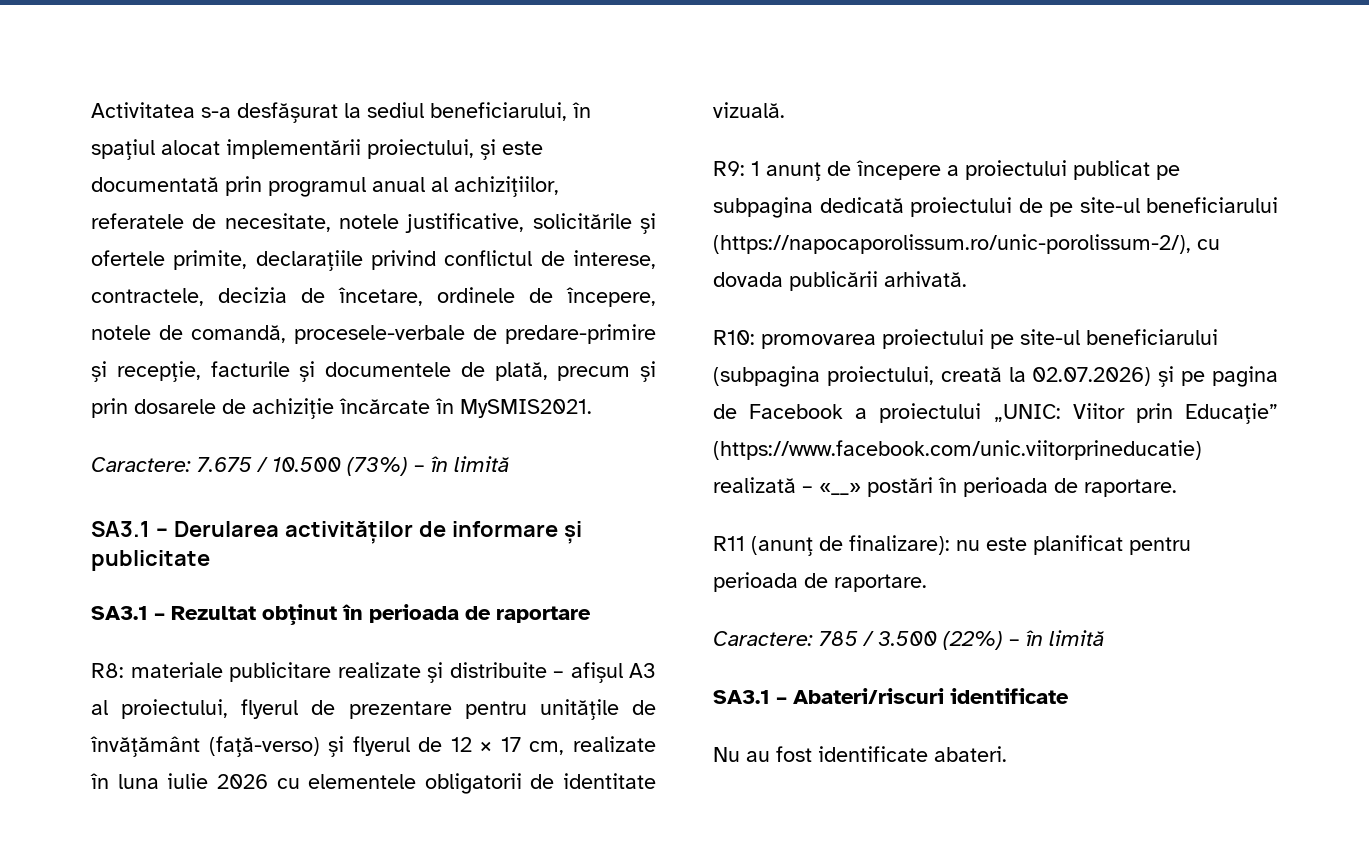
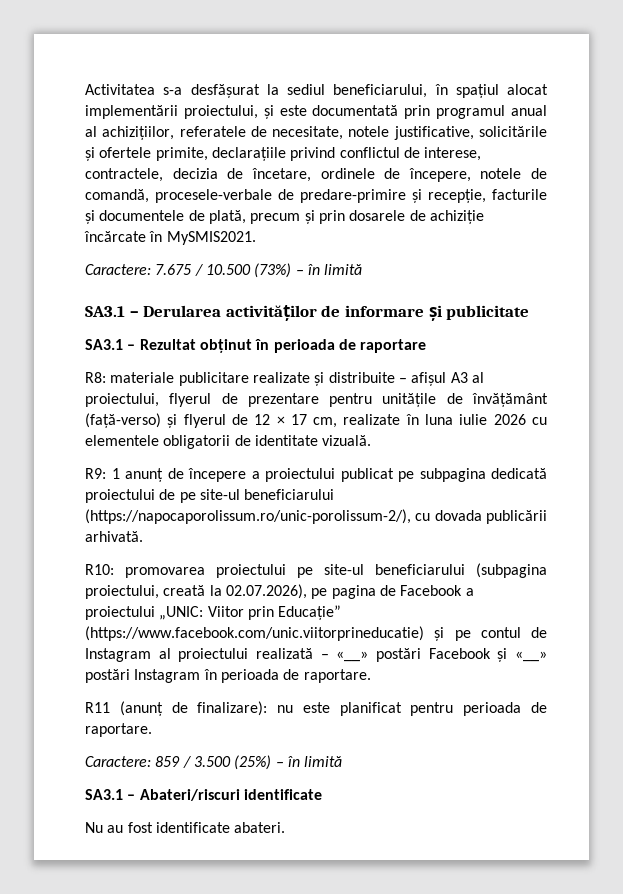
[1032,366,1175,387] 02.07.2026) și -> [225,584,307,599] 02.07.2026),
[713,477,933,497] realizată – «__» postări -> [434,627,547,641] [85,648,547,662] [85,669,201,683] și pe contul de Instagram al proiectului realizată – «__» postări Facebook și «__» postări Instagram
[819,631,858,646] 785 -> [155,756,181,767] 859
[943,631,1003,650] (22%) -> [234,755,272,770] (25%)

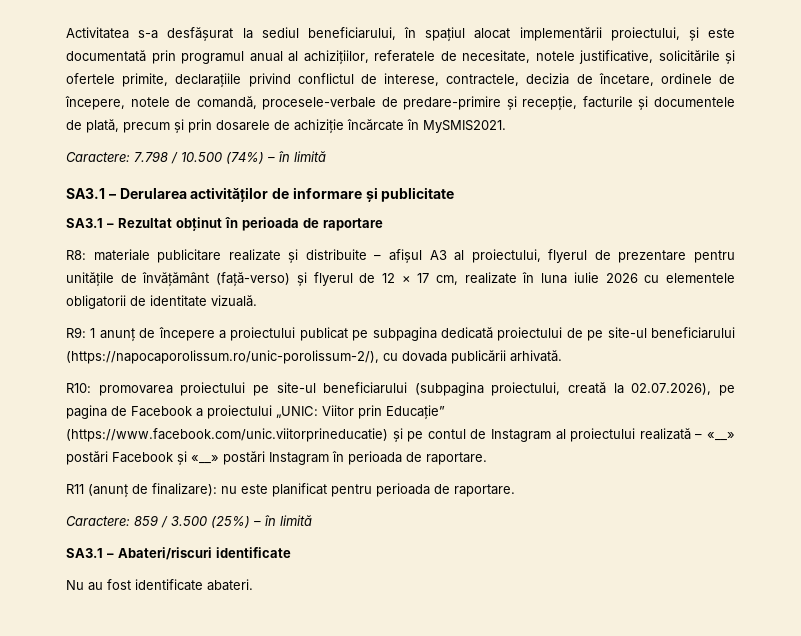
[155,264,192,275] 7.675 -> [134,151,168,162] 7.798
[254,263,292,278] (73%) -> [226,152,264,164] (74%)

